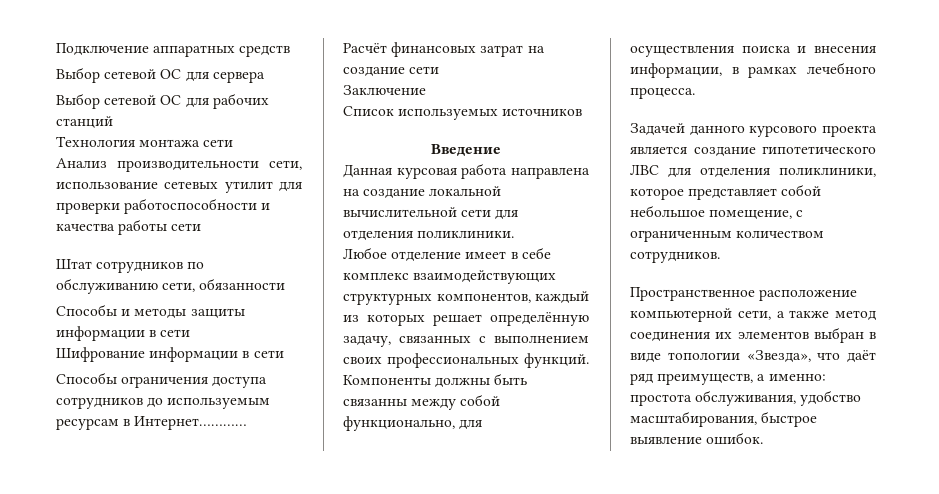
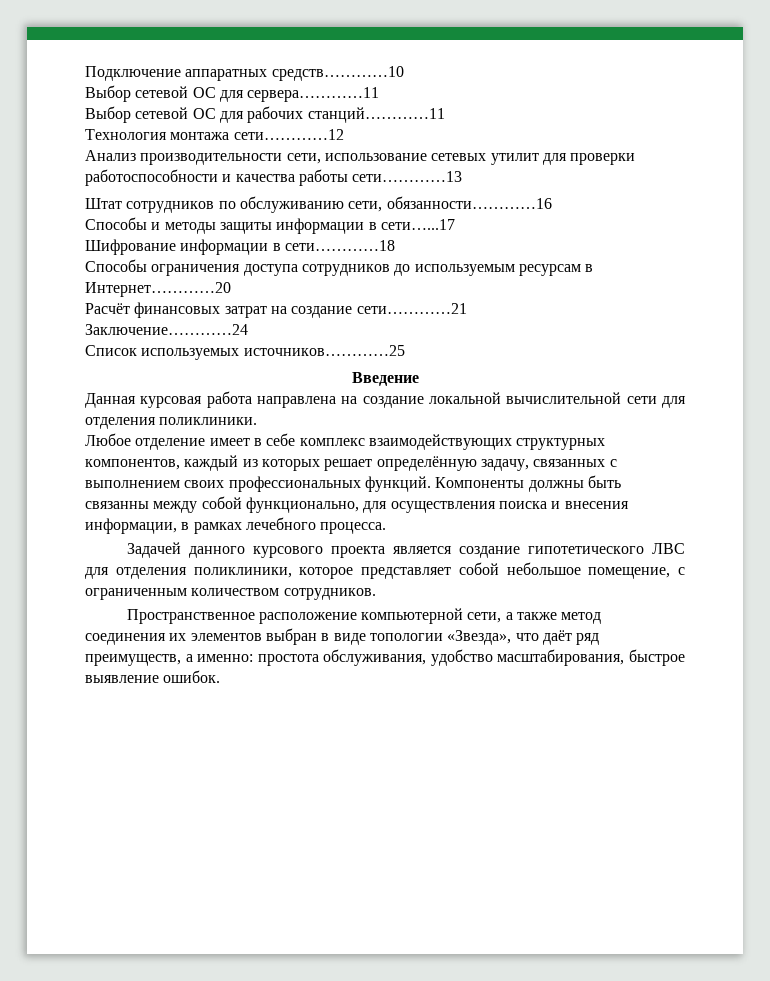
[239,45,291,57] [56,67,265,83] средств // Выбор сетевой ОС для сервера -> [271,66,404,81] [85,85,380,102] средств…………10 // Выбор сетевой ОС для сервера…………11
[56,116,113,129] станций -> [307,107,445,123] станций…………11
[203,139,234,147] сети -> [233,129,344,140] сети…………12
[171,223,202,231] сети -> [352,171,463,182] сети…………13
[199,278,286,290] обязанности -> [386,196,552,209] обязанности…………16
[160,329,191,337] сети -> [380,219,455,230] сети…...17
[253,350,284,358] сети -> [284,240,395,251] сети…………18
[134,416,248,430] Интернет………… -> [85,282,231,297] Интернет…………20
[409,66,440,74] [343,85,426,95] сети // Заключение -> [356,303,467,314] [85,324,248,335] сети…………21 // Заключение…………24
[502,108,583,116] источников -> [243,345,405,356] источников…………25

